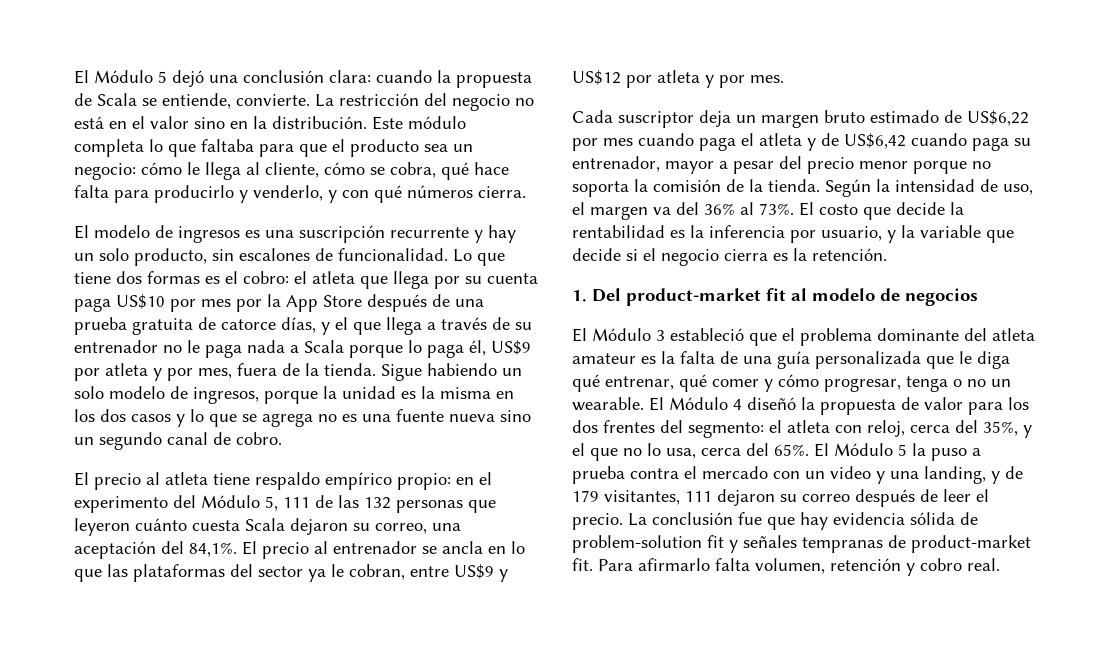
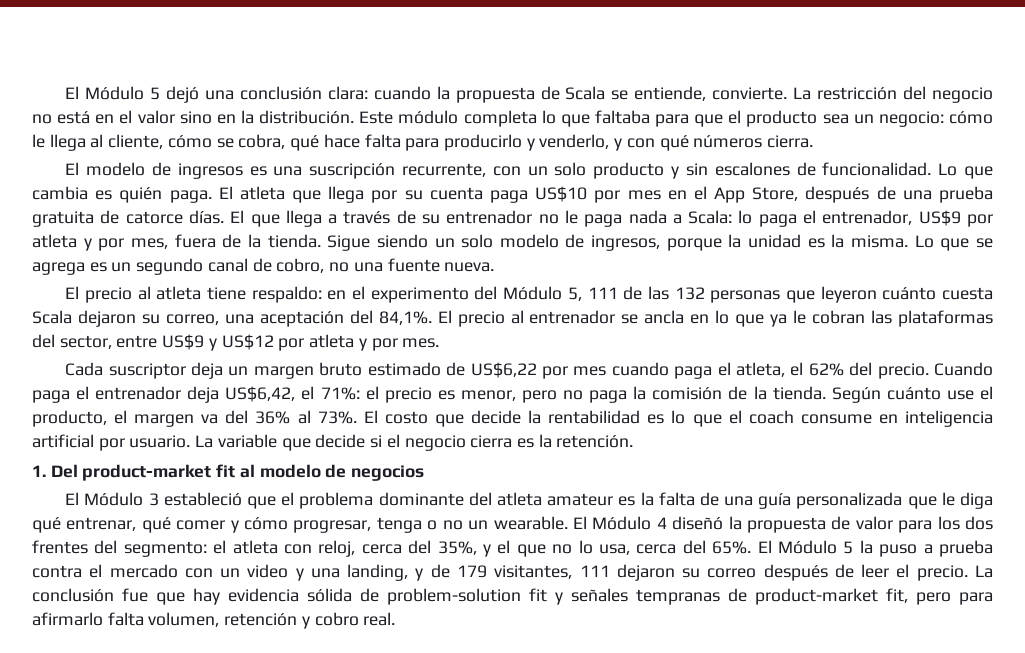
[390,225,516,243] [74,248,207,266] recurrente y hay un solo producto, -> [401,162,680,179] recurrente, con un solo producto y
[74,271,307,284] tiene dos formas es el cobro: el -> [32,186,233,203] cambia es quién paga. El
[236,294,362,312] por la App Store -> [667,186,799,203] en el App Store,
[281,317,348,335] días, y el -> [188,210,245,224] días. El
[304,340,486,358] Scala porque lo paga él, -> [688,210,913,227] Scala: lo paga el entrenador,
[427,363,497,376] habiendo -> [376,234,428,248] siendo
[440,387,514,399] [74,409,531,427] [74,432,282,450] misma en los dos casos y lo que se agrega no es una fuente nueva sino un segundo canal de cobro. -> [851,235,994,251] [32,258,495,275] misma. Lo que se agrega es un segundo canal de cobro, no una fuente nueva.
[255,472,451,490] respaldo empírico propio: -> [251,286,322,303] respaldo:
[107,564,405,582] las plataformas del sector ya le cobran, -> [770,310,994,327] [32,334,112,349] ya le cobran las plataformas del sector,
[759,133,1031,151] [572,156,991,174] [572,181,629,197] atleta y de US$6,42 cuando paga su entrenador, mayor a pesar del precio menor porque no soporta -> [735,362,994,379] [32,386,628,403] atleta, el 62% del precio. Cuando paga el entrenador deja US$6,42, el 71%: el precio es menor, pero no paga
[876,179,1033,195] la intensidad de uso, -> [886,386,994,400] [32,410,107,427] cuánto use el producto,
[690,225,915,243] la inferencia por usuario, y la -> [671,410,993,427] [32,434,214,451] lo que el coach consume en inteligencia artificial por usuario. La
[572,558,633,571] fit. Para -> [886,588,993,605] fit, pero para

